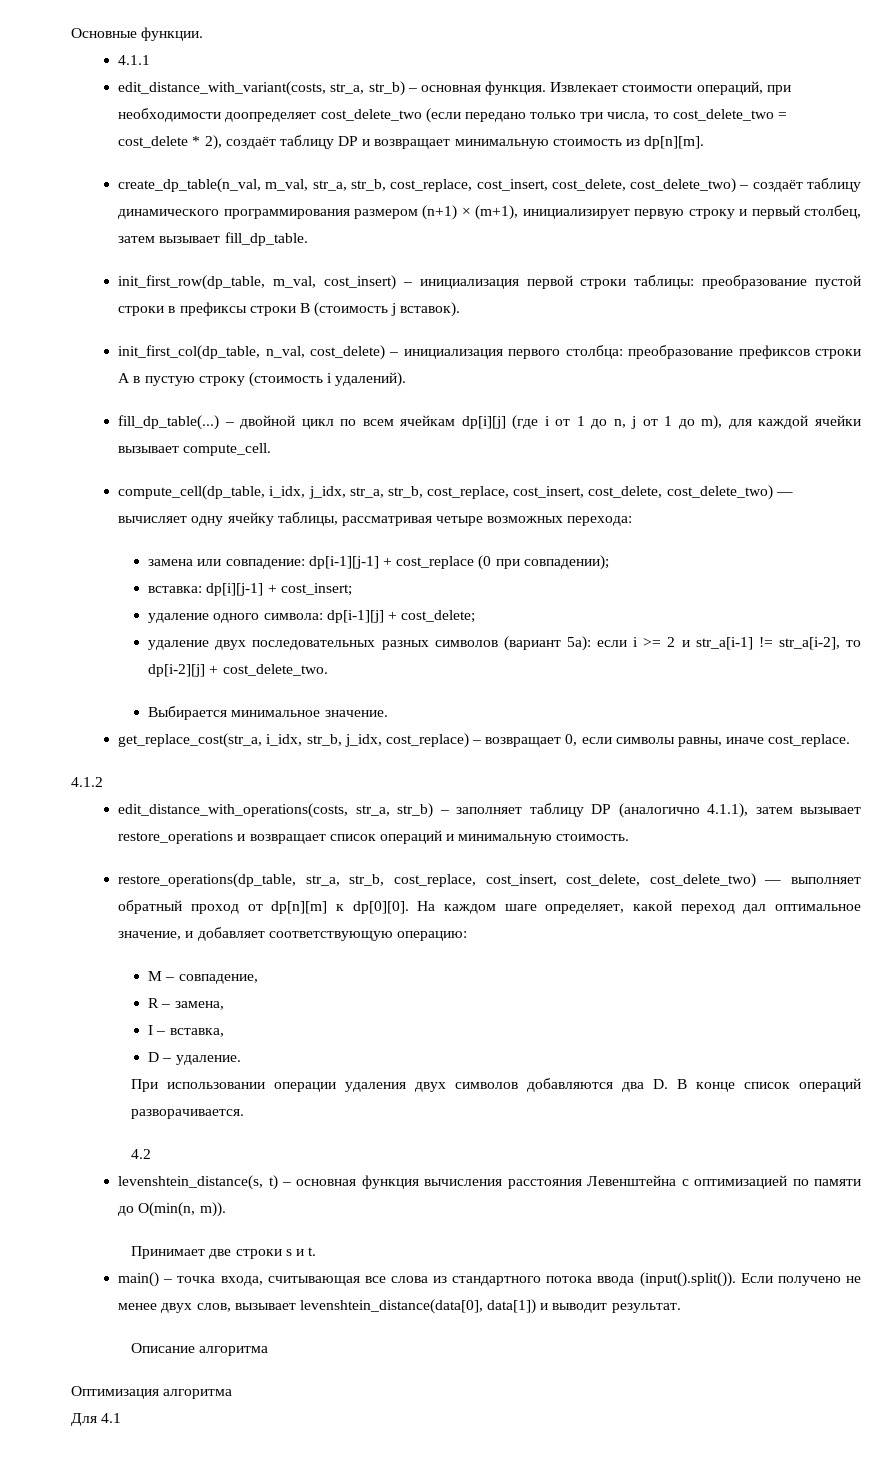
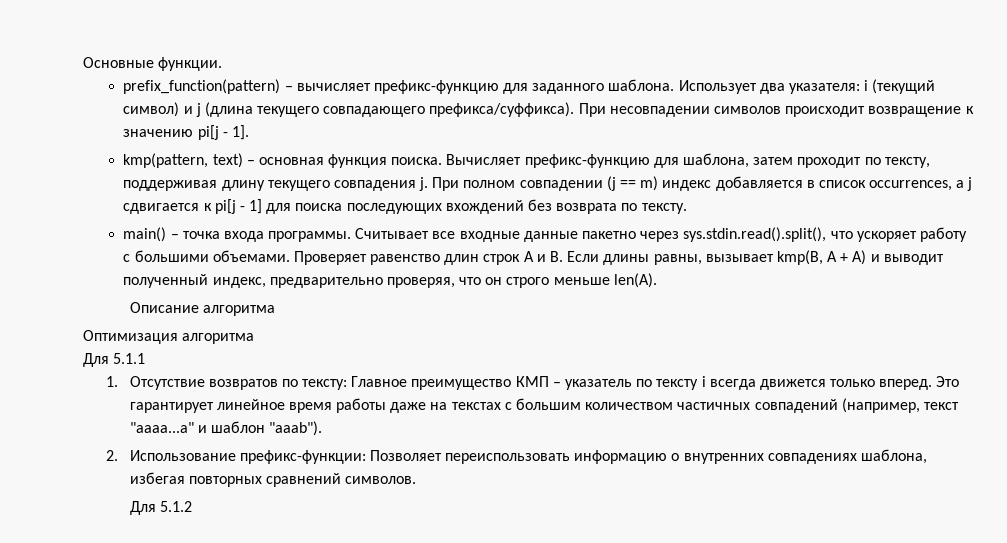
[118,55,151,65] [118,81,791,96] [118,108,787,123] [118,135,705,150] [118,178,862,193] [118,205,862,220] [118,232,308,246] [118,275,861,290] [118,302,461,317] [118,345,861,360] [118,372,407,387] [118,415,862,430] [118,443,272,456] [118,485,793,500] [118,512,633,526] [148,555,609,570] [148,583,352,596] [148,610,476,623] [148,636,862,651] [148,664,328,677] [148,706,388,720] [118,733,851,748] [71,777,103,787] [118,803,861,818] [118,830,630,844] [118,873,861,888] [118,900,861,914] [118,927,467,941] [148,971,258,984] [148,998,224,1010] [148,1025,224,1037] [148,1052,241,1065] [131,1078,862,1092] [131,1109,245,1119] [131,1149,152,1159] [118,1175,862,1190] [118,1202,226,1217] [131,1246,317,1259] [118,1272,861,1287] [118,1299,681,1314] 4.1.1 // edit_distance_with_variant(costs, str_a, str_b) – основная функция. Извлекает стоимости операций, при необходимости доопределяет cost_delete_two (если передано только три числа, то cost_delete_two = cost_delete * 2), создаёт таблицу DP и возвращает минимальную стоимость из dp[n][m]. // create_dp_table(n_val, m_val, str_a, str_b, cost_replace, cost_insert, cost_delete, cost_delete_two) – создаёт таблицу динамического программирования размером (n+1) × (m+1), инициализирует первую строку и первый столбец, затем вызывает fill_dp_table. // init_first_row(dp_table, m_val, cost_insert) – инициализация первой строки таблицы: преобразование пустой строки в префиксы строки B (стоимость j вставок). // init_first_col(dp_table, n_val, cost_delete) – инициализация первого столбца: преобразование префиксов строки A в пустую строку (стоимость i удалений). // fill_dp_table(...) – двойной цикл по всем ячейкам dp[i][j] (где i от 1 до n, j от 1 до m), для каждой ячейки вызывает compute_cell. // compute_cell(dp_table, i_idx, j_idx, str_a, str_b, cost_replace, cost_insert, cost_delete, cost_delete_two) — вычисляет одну ячейку таблицы, рассматривая четыре возможных перехода: // замена или совпадение: dp[i-1][j-1] + cost_replace (0 при совпадении); // вставка: dp[i][j-1] + cost_insert; // удаление одного символа: dp[i-1][j] + cost_delete; // удаление двух последовательных разных символов (вариант 5а): если i >= 2 и str_a[i-1] != str_a[i-2], то dp[i-2][j] + cost_delete_two. // Выбирается минимальное значение. // get_replace_cost(str_a, i_idx, str_b, j_idx, cost_replace) – возвращает 0, если символы равны, иначе cost_replace. // 4.1.2 // edit_distance_with_operations(costs, str_a, str_b) – заполняет таблицу DP (аналогично 4.1.1), затем вызывает restore_operations и возвращает список операций и минимальную стоимость. // restore_operations(dp_table, str_a, str_b, cost_replace, cost_insert, cost_delete, cost_delete_two) — выполняет обратный проход от dp[n][m] к dp[0][0]. На каждом шаге определяет, какой переход дал оптимальное значение, и добавляет соответствующую операцию: // M – совпадение, // R – замена, // I – вставка, // D – удаление. // При использовании операции удаления двух символов добавляются два D. В конце список операций разворачивается. // 4.2 // levenshtein_distance(s, t) – основная функция вычисления расстояния Левенштейна с оптимизацией по памяти до O(min(n, m)). // Принимает две строки s и t. // main() – точка входа, считывающая все слова из стандартного потока ввода (input().split()). Если получено не менее двух слов, вызывает levenshtein_distance(data[0], data[1]) и выводит результат. -> [123,79,936,94] [123,102,974,117] [123,125,249,140] [123,153,930,168] [123,176,973,191] [123,199,687,214] [123,227,967,242] [123,250,944,265] [123,273,657,288] prefix_function(pattern) – вычисляет префикс-функцию для заданного шаблона. Использует два указателя: i (текущий символ) и j (длина текущего совпадающего префикса/суффикса). При несовпадении символов происходит возвращение к значению pi[j - 1]. // kmp(pattern, text) – основная функция поиска. Вычисляет префикс-функцию для шаблона, затем проходит по тексту, поддерживая длину текущего совпадения j. При полном совпадении (j == m) индекс добавляется в список occurrences, а j сдвигается к pi[j - 1] для поиска последующих вхождений без возврата по тексту. // main() – точка входа программы. Считывает все входные данные пакетно через sys.stdin.read().split(), что ускоряет работу с большими объемами. Проверяет равенство длин строк A и B. Если длины равны, вызывает kmp(B, A + A) и выводит полученный индекс, предварительно проверяя, что он строго меньше len(A).
[101,1413,122,1423] 4.1 -> [113,353,146,364] [106,376,960,390] [129,398,959,413] [129,421,323,436] [106,449,928,464] [129,472,417,487] [129,501,192,515] 5.1.1 // 1. Отсутствие возвратов по тексту: Главное преимущество КМП – указатель по тексту i всегда движется только вперед. Это гарантирует линейное время работы даже на текстах с большим количеством частичных совпадений (например, текст "aaaa...a" и шаблон "aaab"). // 2. Использование префикс-функции: Позволяет переиспользовать информацию о внутренних совпадениях шаблона, избегая повторных сравнений символов. // Для 5.1.2

